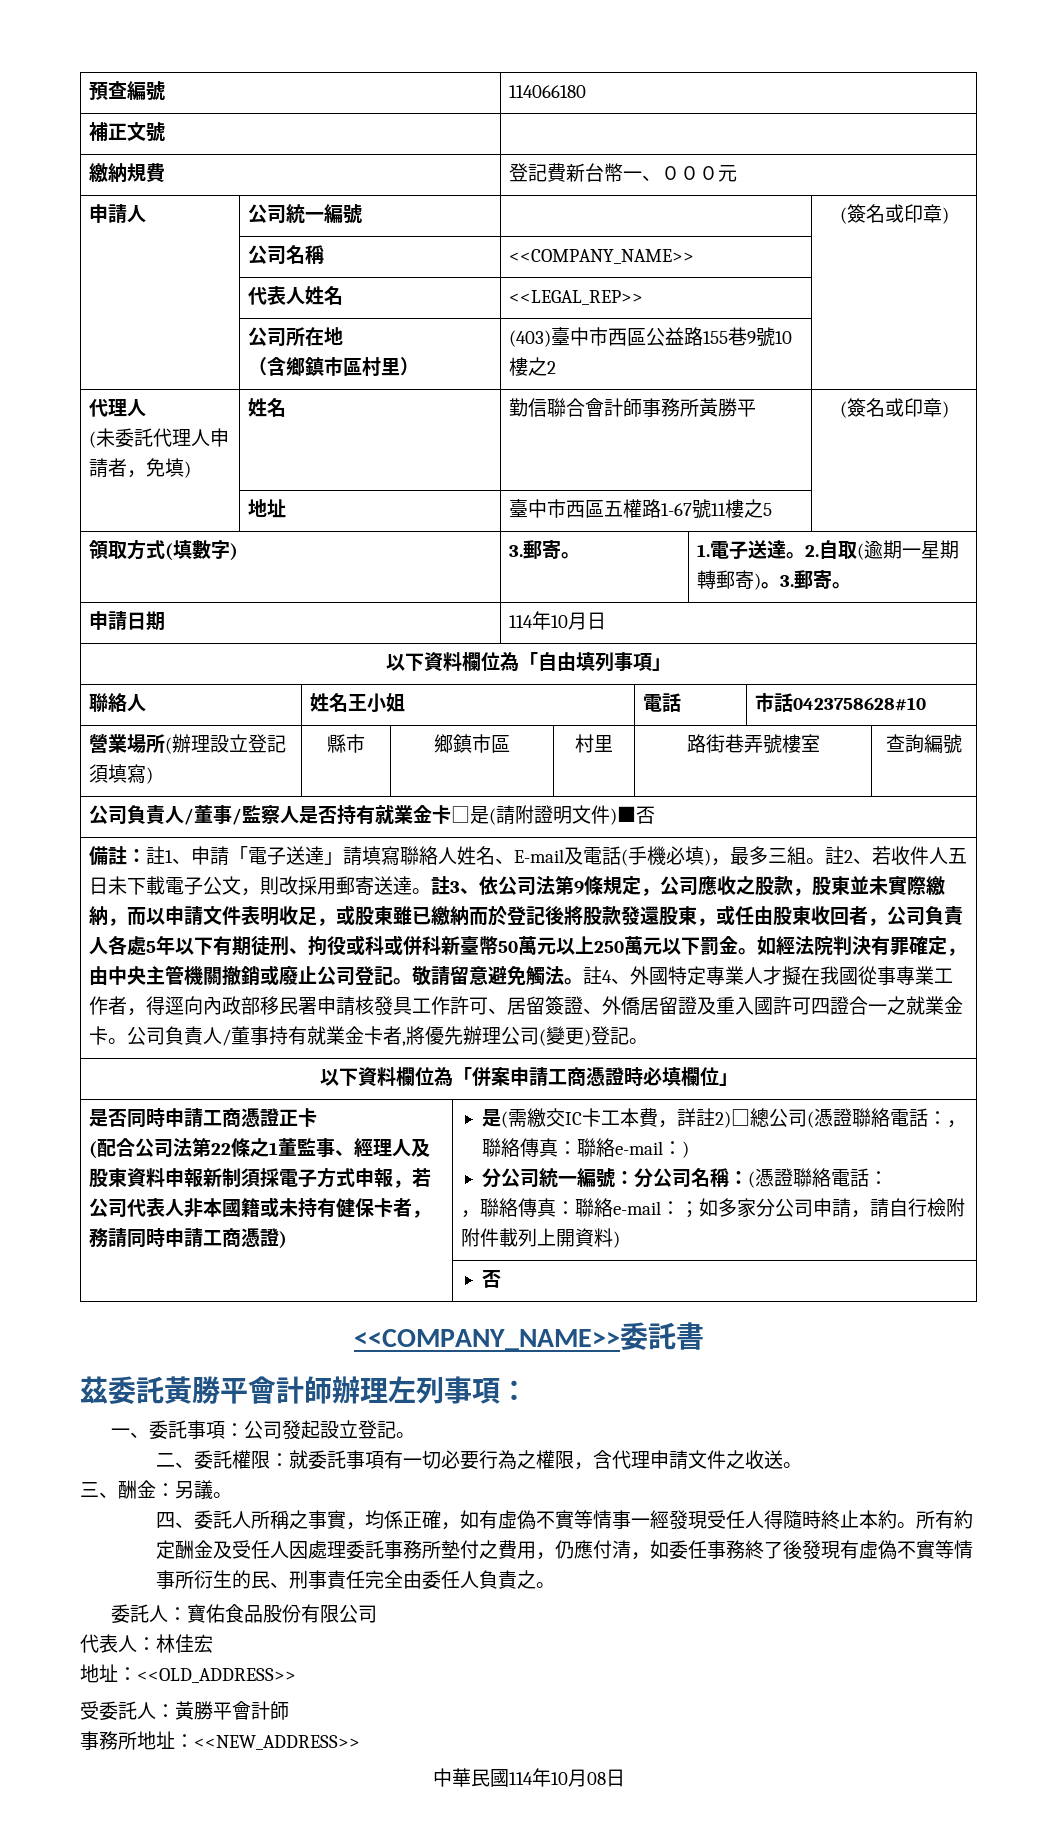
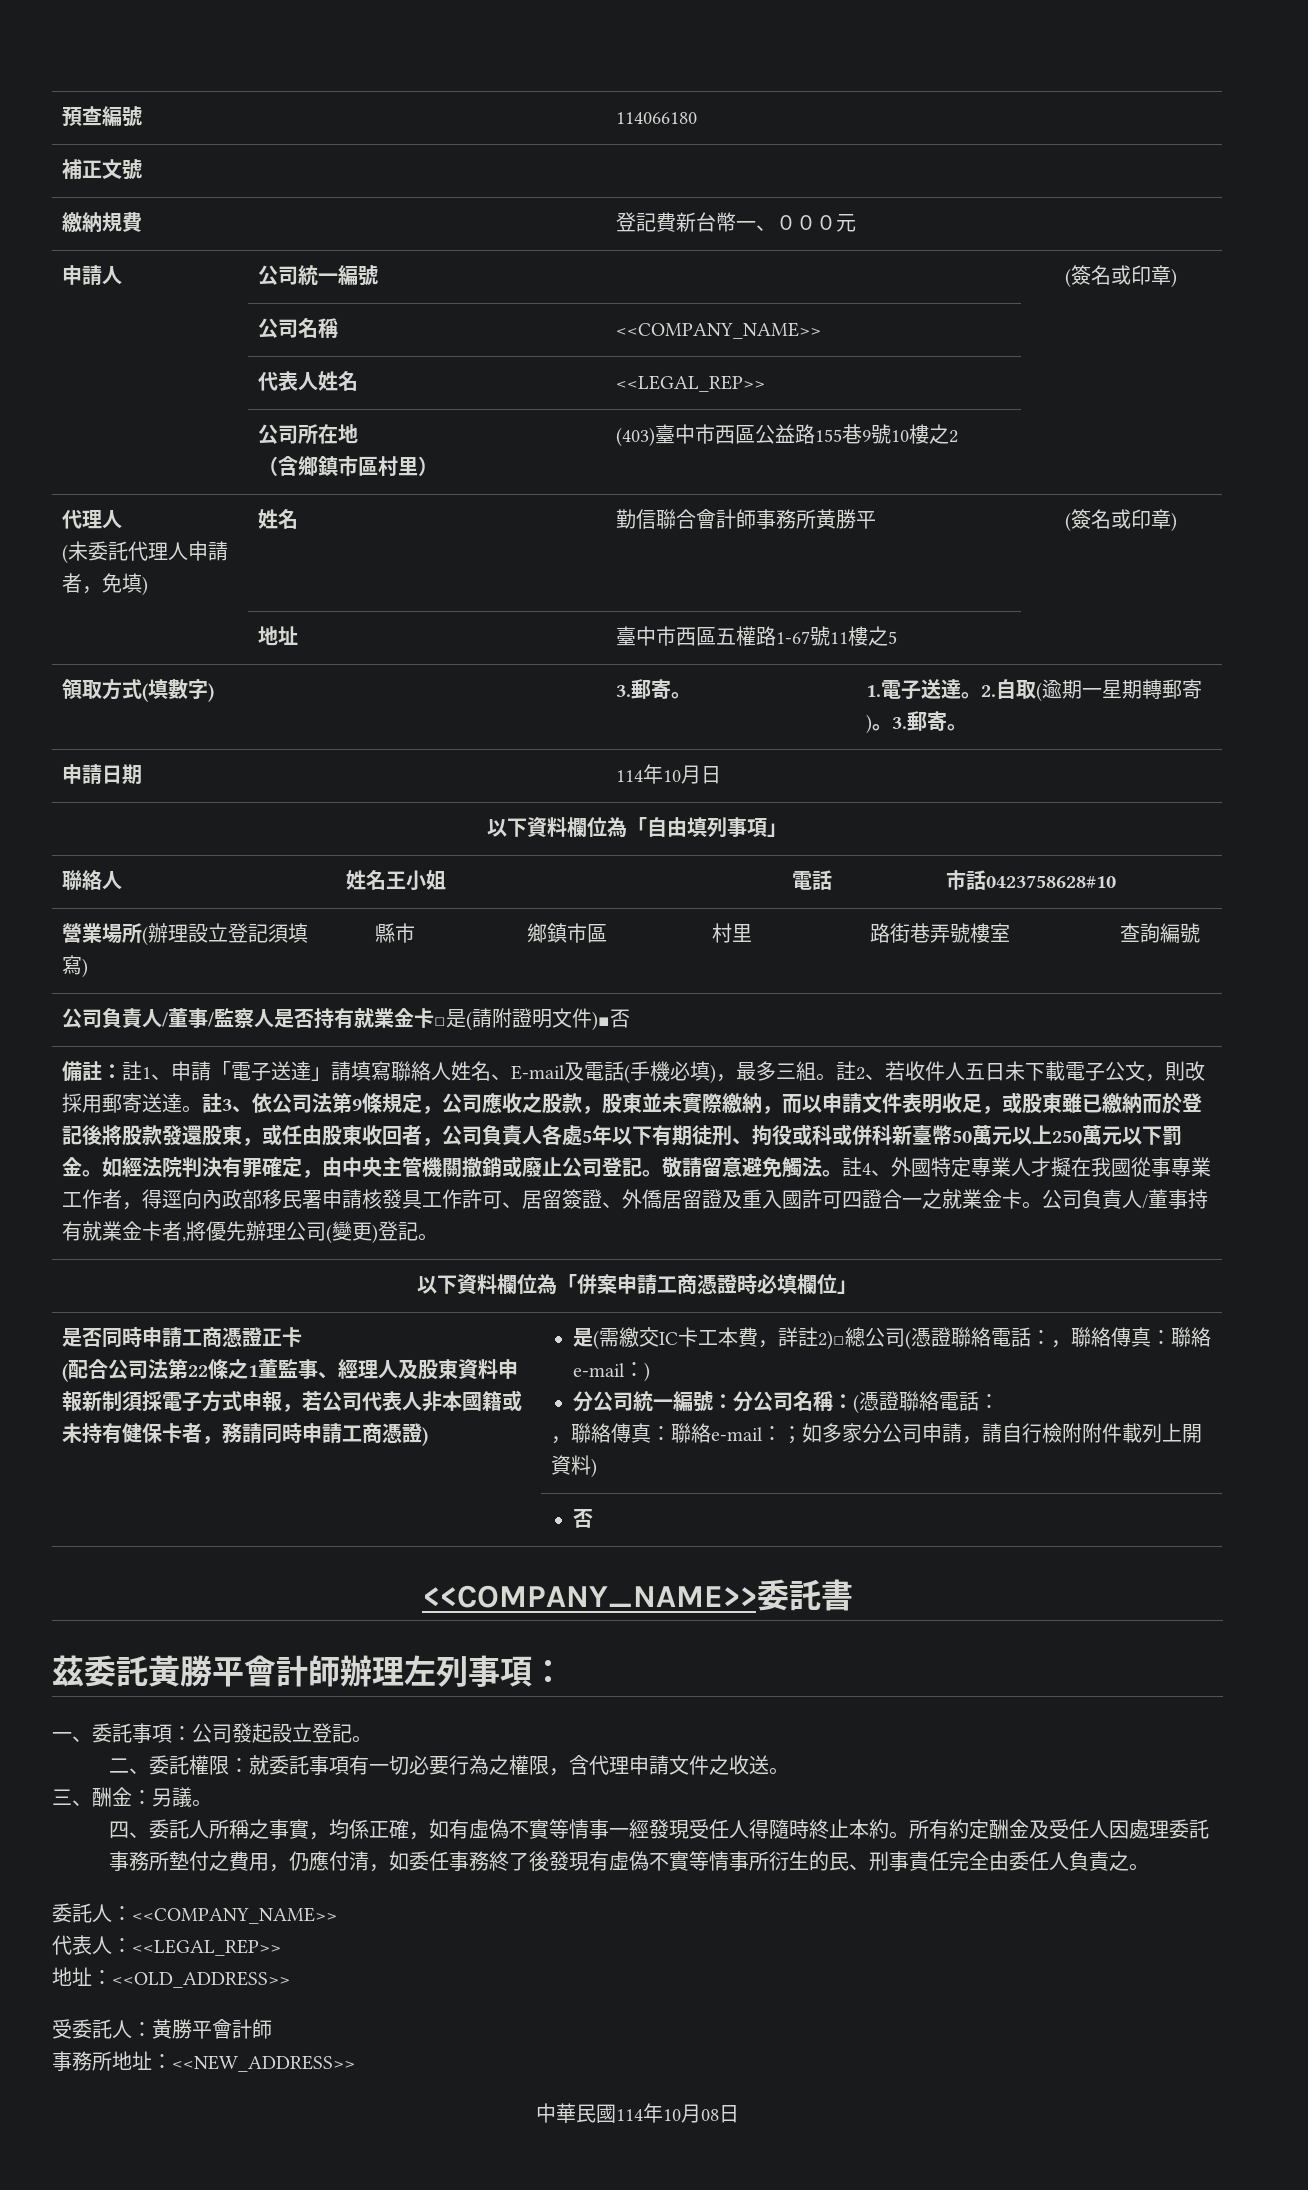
[187,1604,378,1623] 寶佑食品股份有限公司 -> [132,1907,337,1924] <<COMPANY_NAME>>
[156,1634,213,1653] 林佳宏 -> [132,1939,281,1956] <<LEGAL_REP>>

